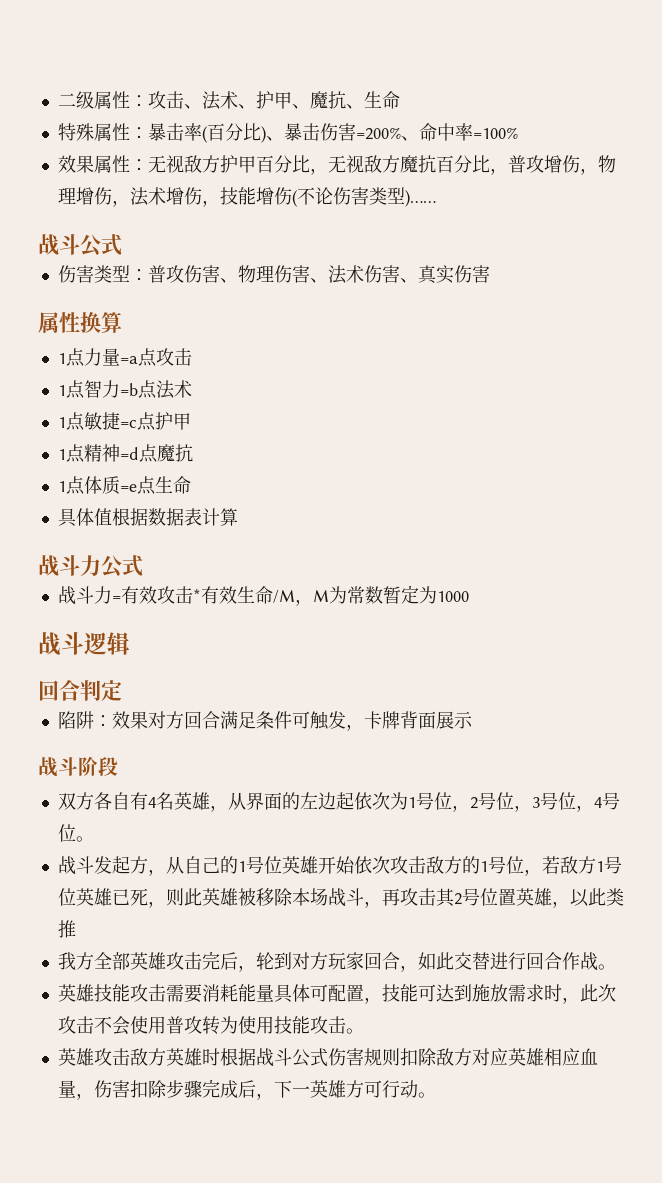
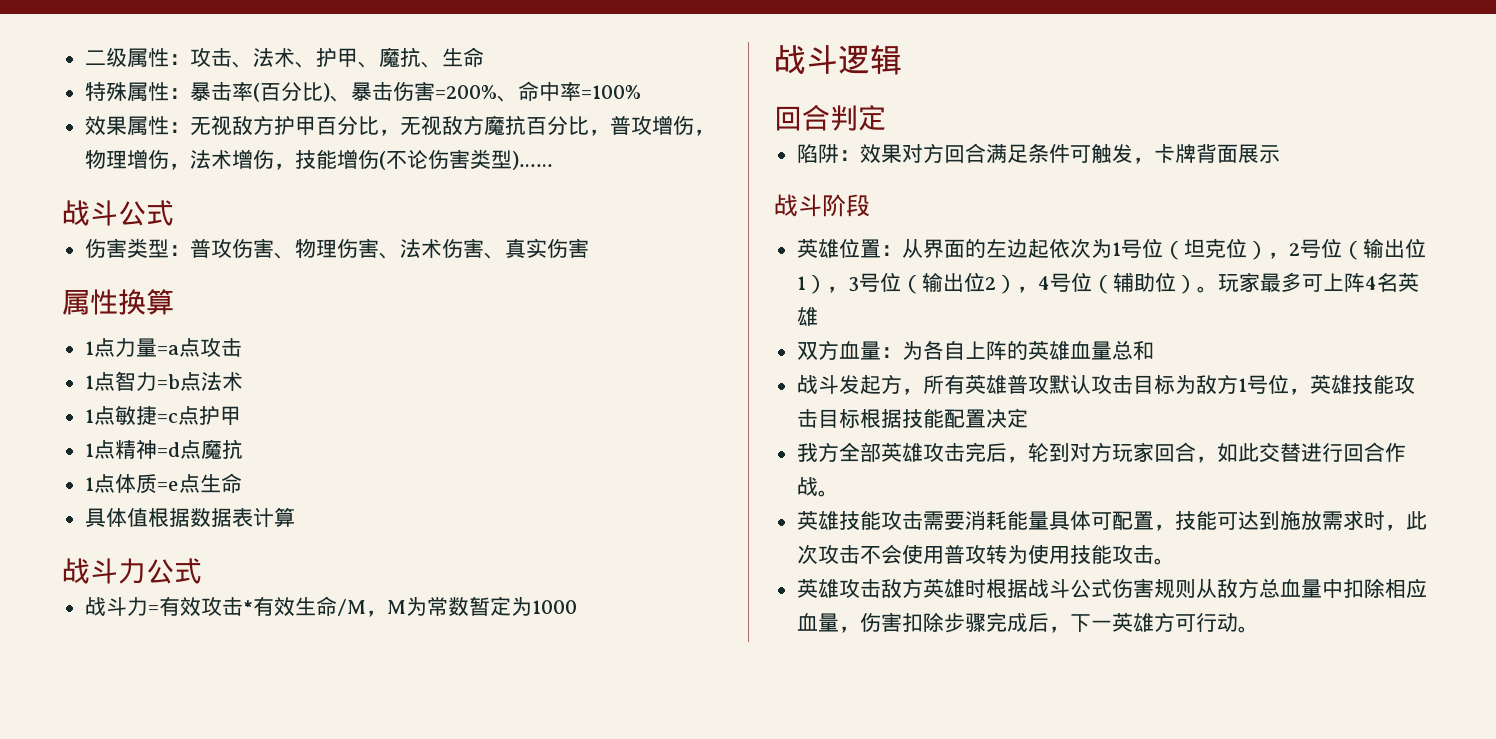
[57,792,228,812] 双方各自有4名英雄， -> [796,238,902,258] 英雄位置：
[451,792,620,812] [57,824,94,842] [57,856,622,876] [57,888,624,908] [57,920,76,938] ，2号位，3号位，4号位。 // 战斗发起方，从自己的1号位英雄开始依次攻击敌方的1号位，若敌方1号位英雄已死，则此英雄被移除本场战斗，再攻击其2号位置英雄，以此类推 -> [1162,238,1426,260] [796,272,1419,294] [796,306,818,326] [796,340,1154,360] [796,374,1415,395] [796,408,1028,428] （坦克位），2号位（输出位1），3号位（输出位2），4号位（辅助位）。玩家最多可上阵4名英雄 // 双方血量：为各自上阵的英雄血量总和 // 战斗发起方，所有英雄普攻默认攻击目标为敌方1号位，英雄技能攻击目标根据技能配置决定
[399,1048,544,1066] 扣除敌方对应英雄 -> [1195,578,1385,599] 从敌方总血量中扣除

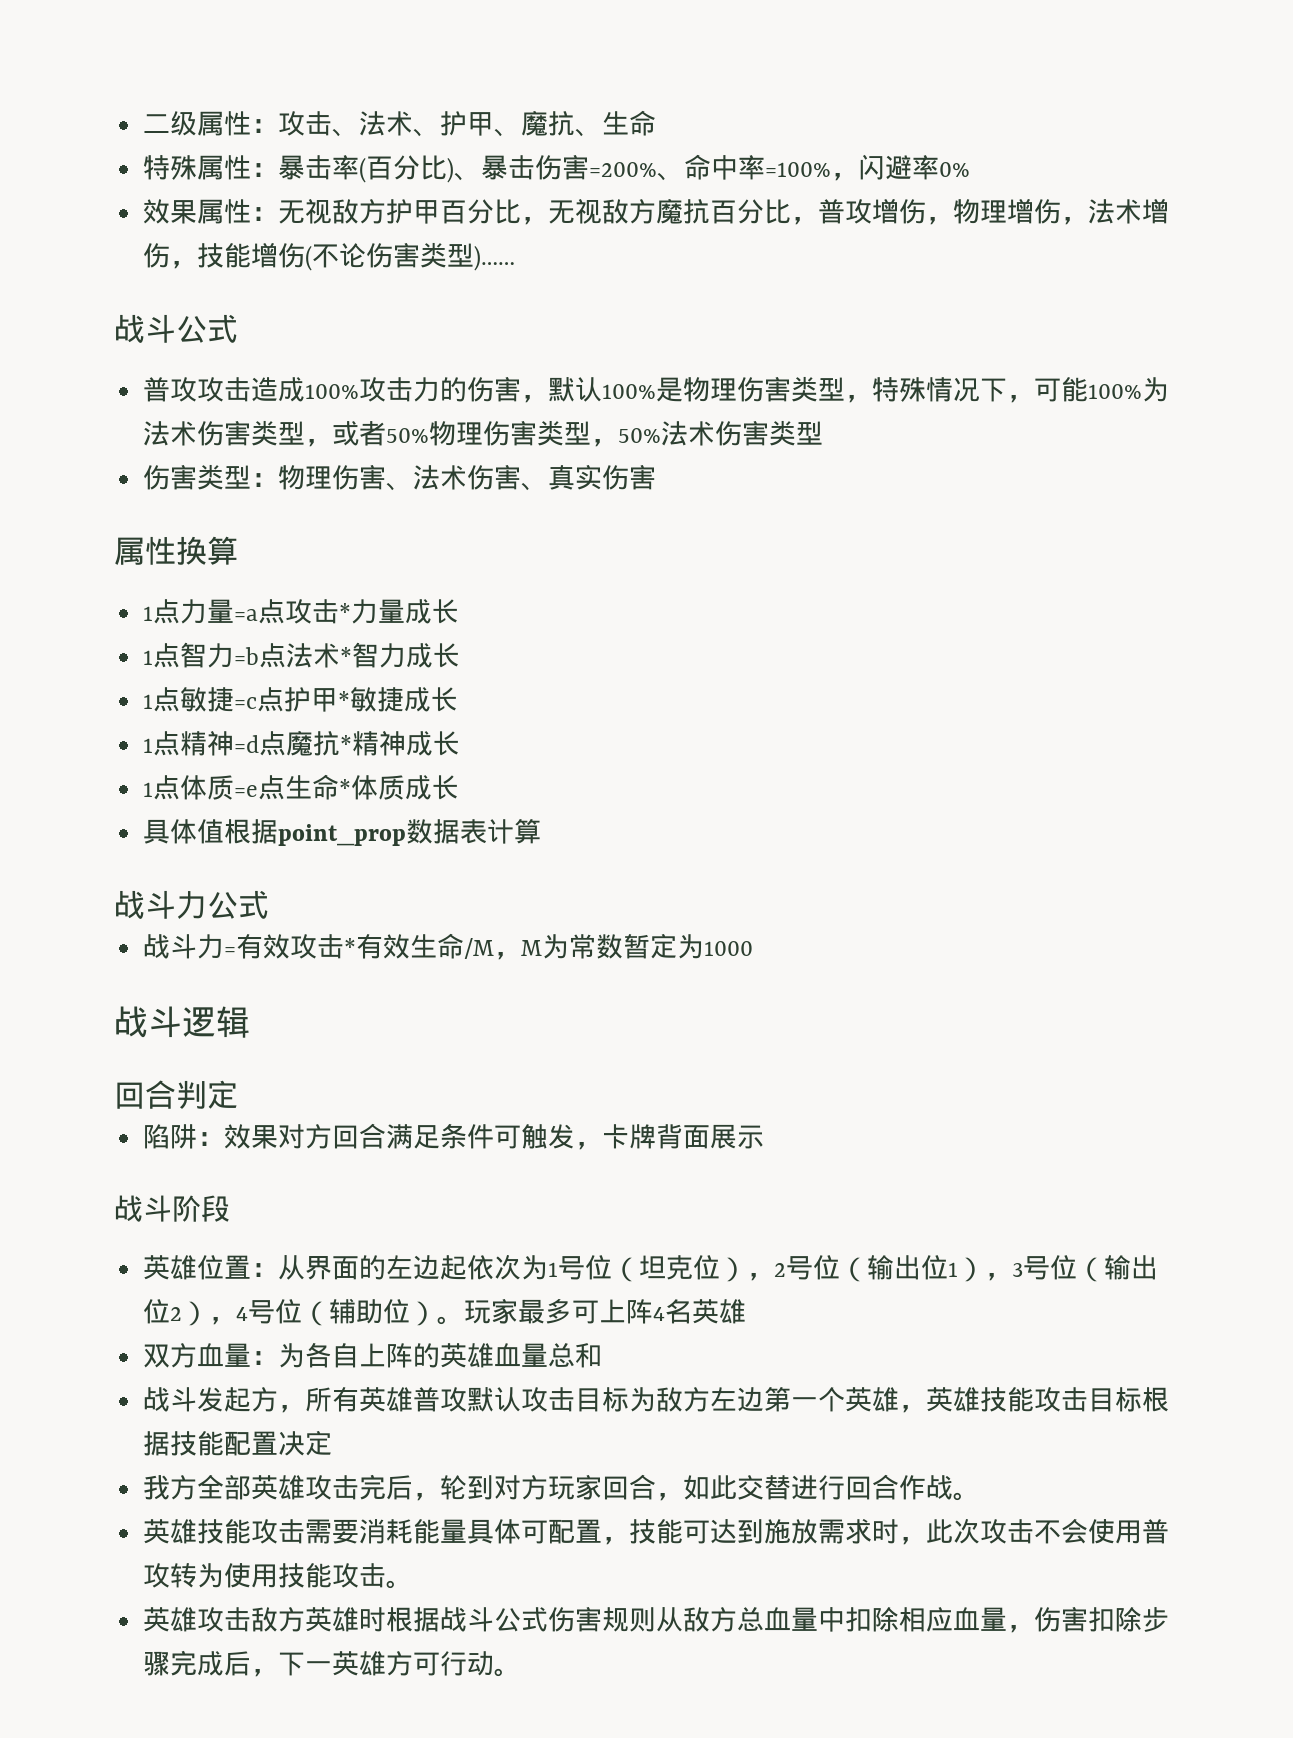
(641, 92) none -> [831,154,971,181] ，闪避率0%
(174, 213) none -> [143,376,1170,403] [143,420,824,447] // 普攻攻击造成100%攻击力的伤害，默认100%是物理伤害类型，特殊情况下，可能100%为法术伤害类型，或者50%物理伤害类型，50%法术伤害类型
[189,238,295,259] 普攻伤害、 -> (279, 480) none
(242, 347) none -> [339,599,460,624] *力量成长
(243, 381) none -> [340,642,461,668] *智力成长
(241, 416) none -> [338,687,459,712] *敏捷成长
(243, 449) none -> [340,730,461,756] *精神成长
(242, 483) none -> [339,775,460,800] *体质成长
(190, 517) none -> [278,824,407,846] point_prop
[1237,374,1289,394] 1号位 -> [710,1386,900,1412] 左边第一个英雄

